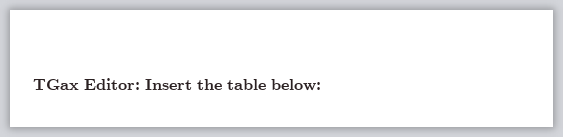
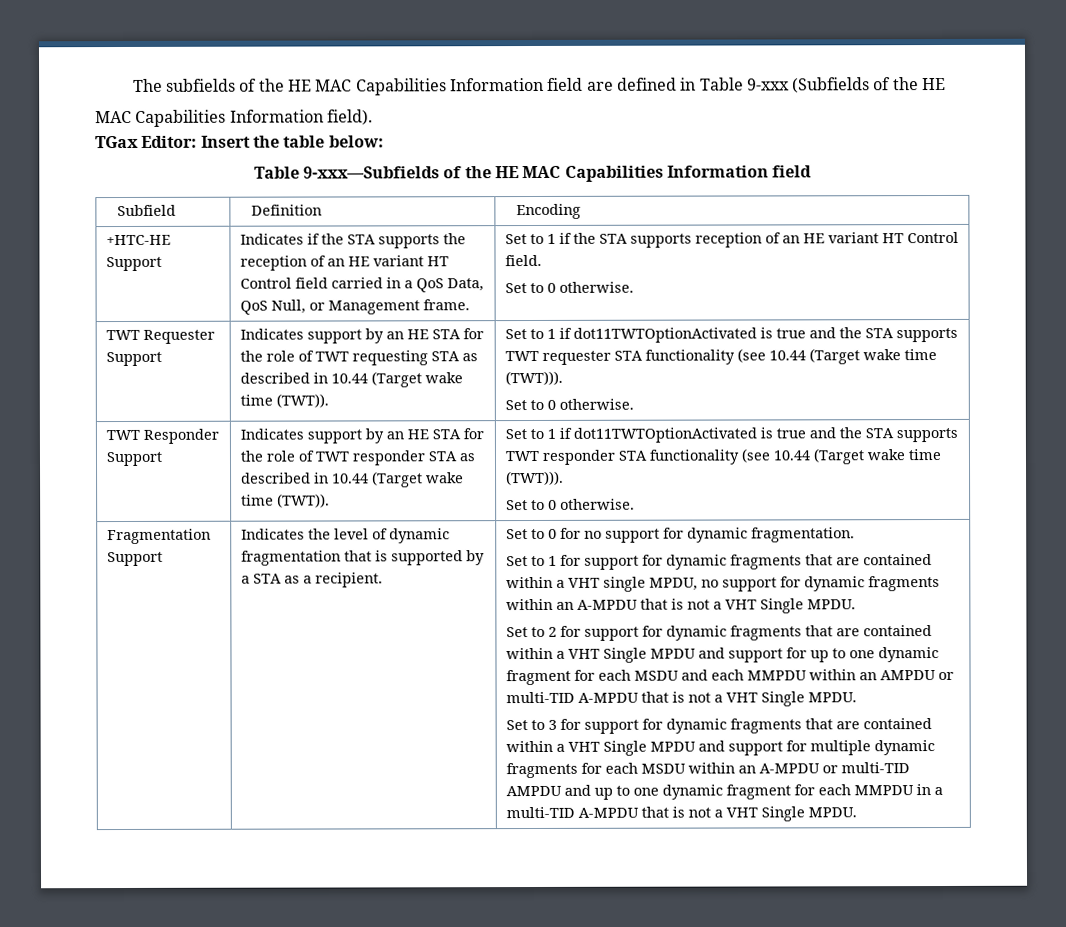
(33, 84) none -> [132,77,947,96] [95,109,373,127] The subfields of the HE MAC Capabilities Information field are defined in Table 9-xxx (Subfields of the HE // MAC Capabilities Information field). //
(321, 85) none -> [253,165,813,182] [117,204,177,217] [251,204,323,216] [516,203,582,220] [105,234,171,246] [105,256,162,272] [239,233,466,249] [239,255,449,271] [239,277,484,293] [239,299,470,315] [504,231,959,248] [504,254,542,267] [504,281,634,294] [105,329,215,344] [105,351,162,367] [239,328,484,344] [239,350,478,366] [239,371,463,388] [239,393,329,408] [504,327,958,343] [504,348,937,365] [504,370,563,386] [504,398,634,411] [105,428,219,444] [105,451,163,467] [239,428,484,444] [239,450,475,466] [240,471,464,488] [240,493,330,508] [504,427,958,443] [504,448,941,465] [505,470,564,486] [505,498,635,511] [106,528,211,545] [106,551,163,567] [240,528,450,544] [240,550,485,566] [240,572,383,588] [505,527,855,543] [505,554,932,570] [505,576,940,592] [505,598,856,614] [505,625,932,641] [505,647,939,663] [505,669,954,686] [505,691,857,707] [505,718,932,734] [505,740,935,756] [505,762,910,779] [505,784,943,800] [505,806,857,822] // Table 9-xxx—Subfields of the HE MAC Capabilities Information field // Subfield | Definition | Encoding // +HTC-HE Support | Indicates if the STA supports the reception of an HE variant HT Control field carried in a QoS Data, QoS Null, or Management frame. | Set to 1 if the STA supports reception of an HE variant HT Control field. // Set to 0 otherwise. // TWT Requester Support | Indicates support by an HE STA for the role of TWT requesting STA as described in 10.44 (Target wake time (TWT)). | Set to 1 if dot11TWTOptionActivated is true and the STA supports TWT requester STA functionality (see 10.44 (Target wake time (TWT))). // Set to 0 otherwise. // TWT Responder Support | Indicates support by an HE STA for the role of TWT responder STA as described in 10.44 (Target wake time (TWT)). | Set to 1 if dot11TWTOptionActivated is true and the STA supports TWT responder STA functionality (see 10.44 (Target wake time (TWT))). // Set to 0 otherwise. // Fragmentation Support | Indicates the level of dynamic fragmentation that is supported by a STA as a recipient. | Set to 0 for no support for dynamic fragmentation. // Set to 1 for support for dynamic fragments that are contained within a VHT single MPDU, no support for dynamic fragments within an A-MPDU that is not a VHT Single MPDU. // Set to 2 for support for dynamic fragments that are contained within a VHT Single MPDU and support for up to one dynamic fragment for each MSDU and each MMPDU within an AMPDU or multi-TID A-MPDU that is not a VHT Single MPDU. // Set to 3 for support for dynamic fragments that are contained within a VHT Single MPDU and support for multiple dynamic fragments for each MSDU within an A-MPDU or multi-TID AMPDU and up to one dynamic fragment for each MMPDU in a multi-TID A-MPDU that is not a VHT Single MPDU.

